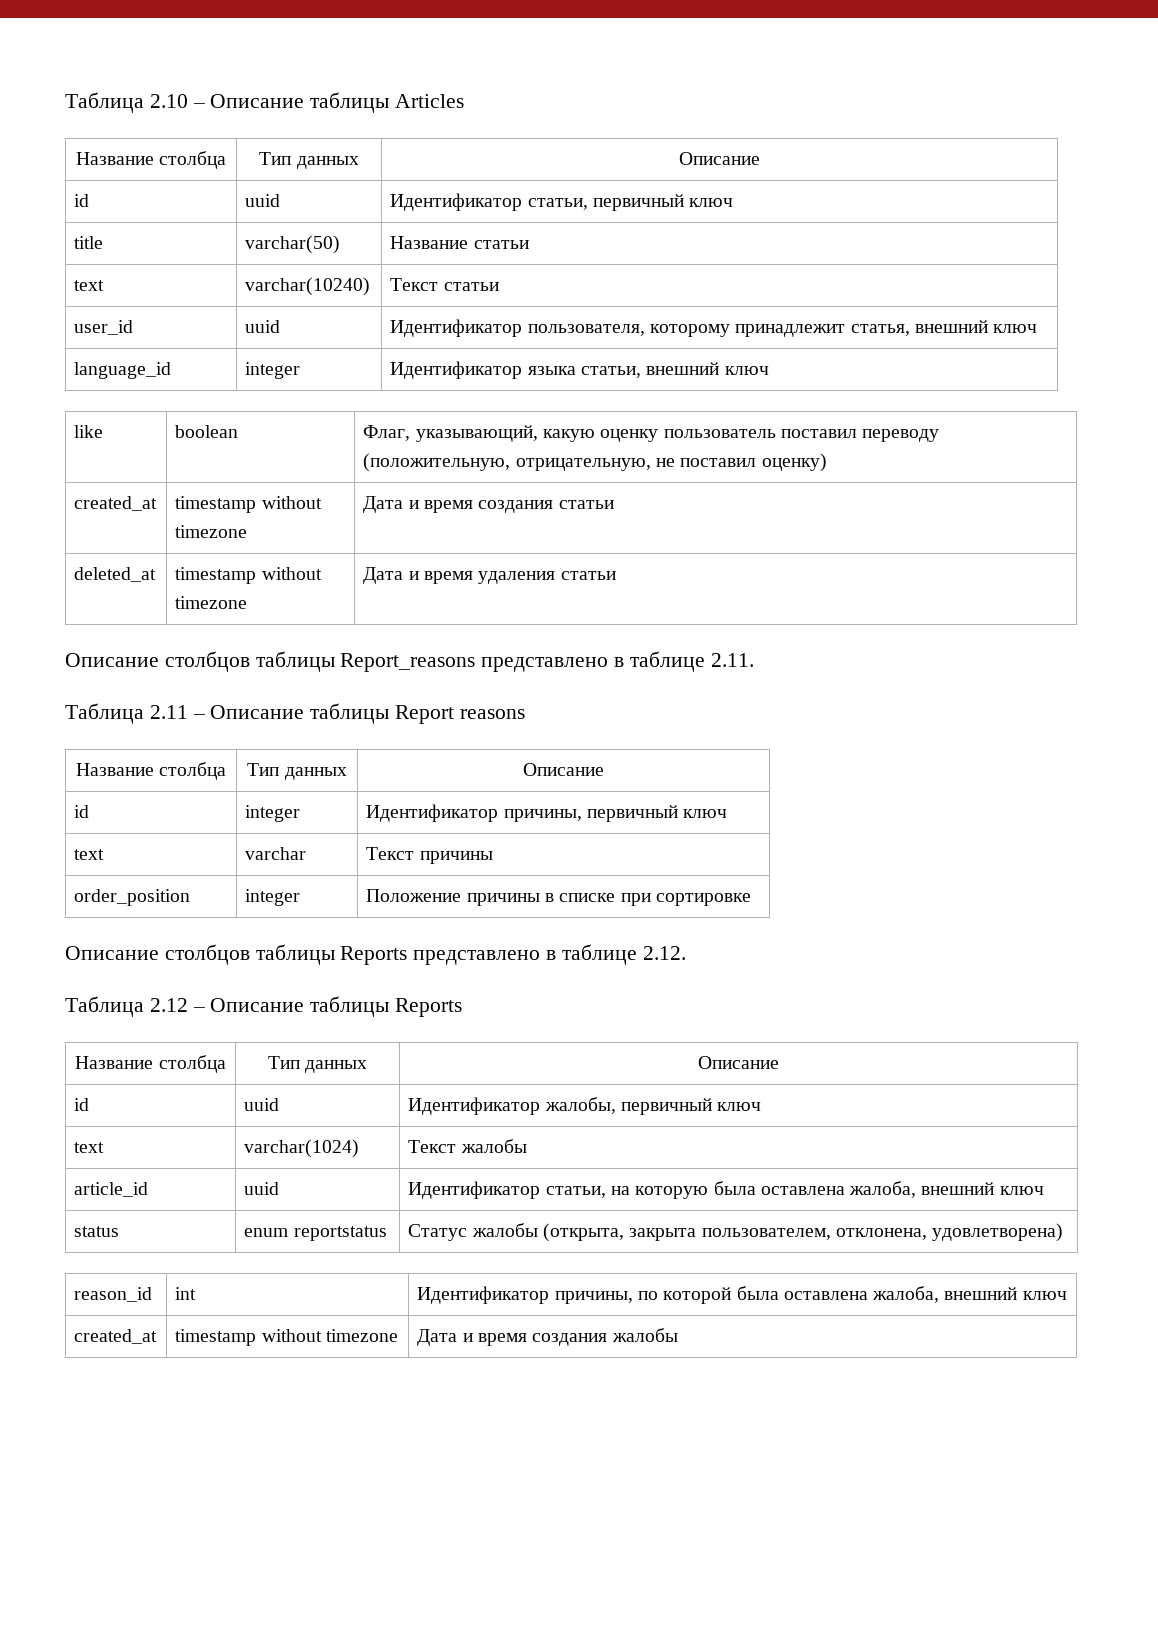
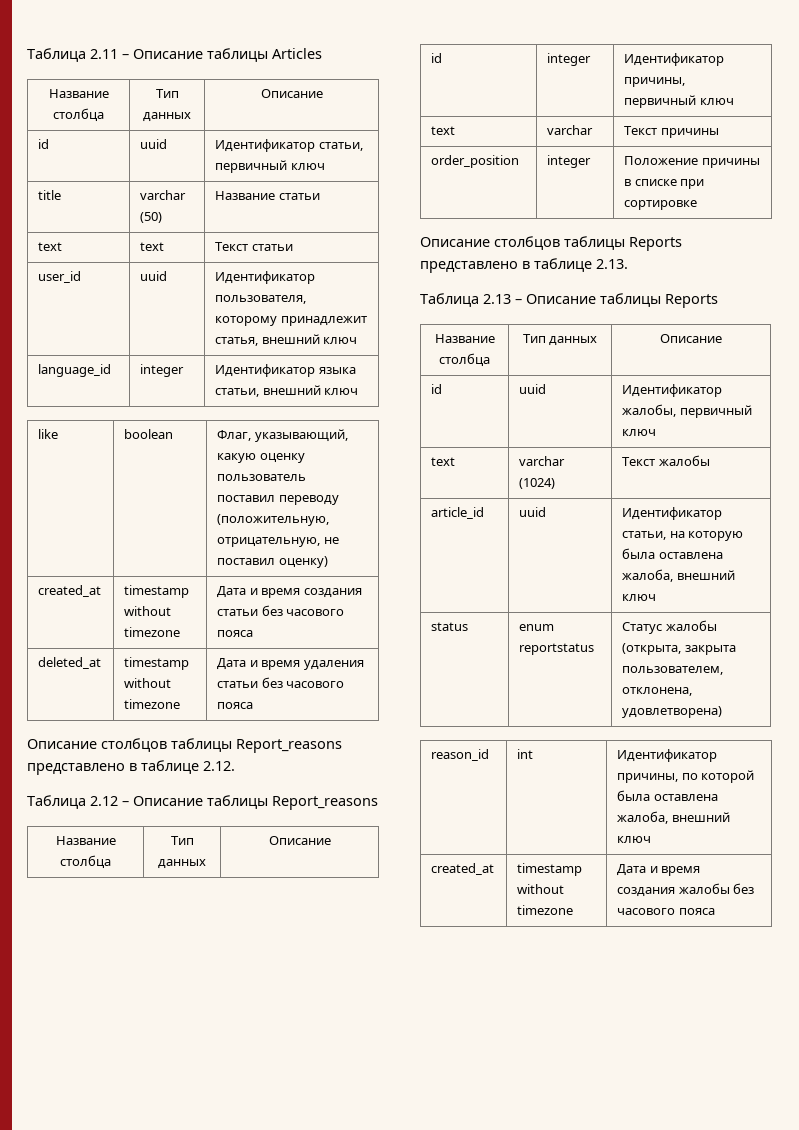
[65,92,188,113] Таблица 2.10 -> [27,48,118,62] Таблица 2.11
[245,235,341,254] varchar(50) -> [140,190,187,200] [140,212,163,223] varchar (50)
[245,277,371,296] varchar(10240) -> [140,242,165,251] text
(614, 504) none -> [261,605,345,616] [217,630,254,637] без часового пояса
(616, 575) none -> [261,677,345,688] [217,702,254,709] без часового пояса
[710,653,754,667] [65,703,525,724] 2.11. // Таблица 2.11 – Описание таблицы Report reasons -> [203,761,235,771] [27,795,378,810] 2.12. // Таблица 2.12 – Описание таблицы Report_reasons
[642,946,686,960] [65,996,188,1017] 2.12. // Таблица 2.12 -> [596,259,628,269] [420,293,511,307] 2.13. // Таблица 2.13
[244,1139,360,1158] varchar(1024) -> [519,456,566,466] [519,478,556,489] varchar (1024)
(678, 1335) none -> [733,883,755,894] [617,908,715,915] без часового пояса

